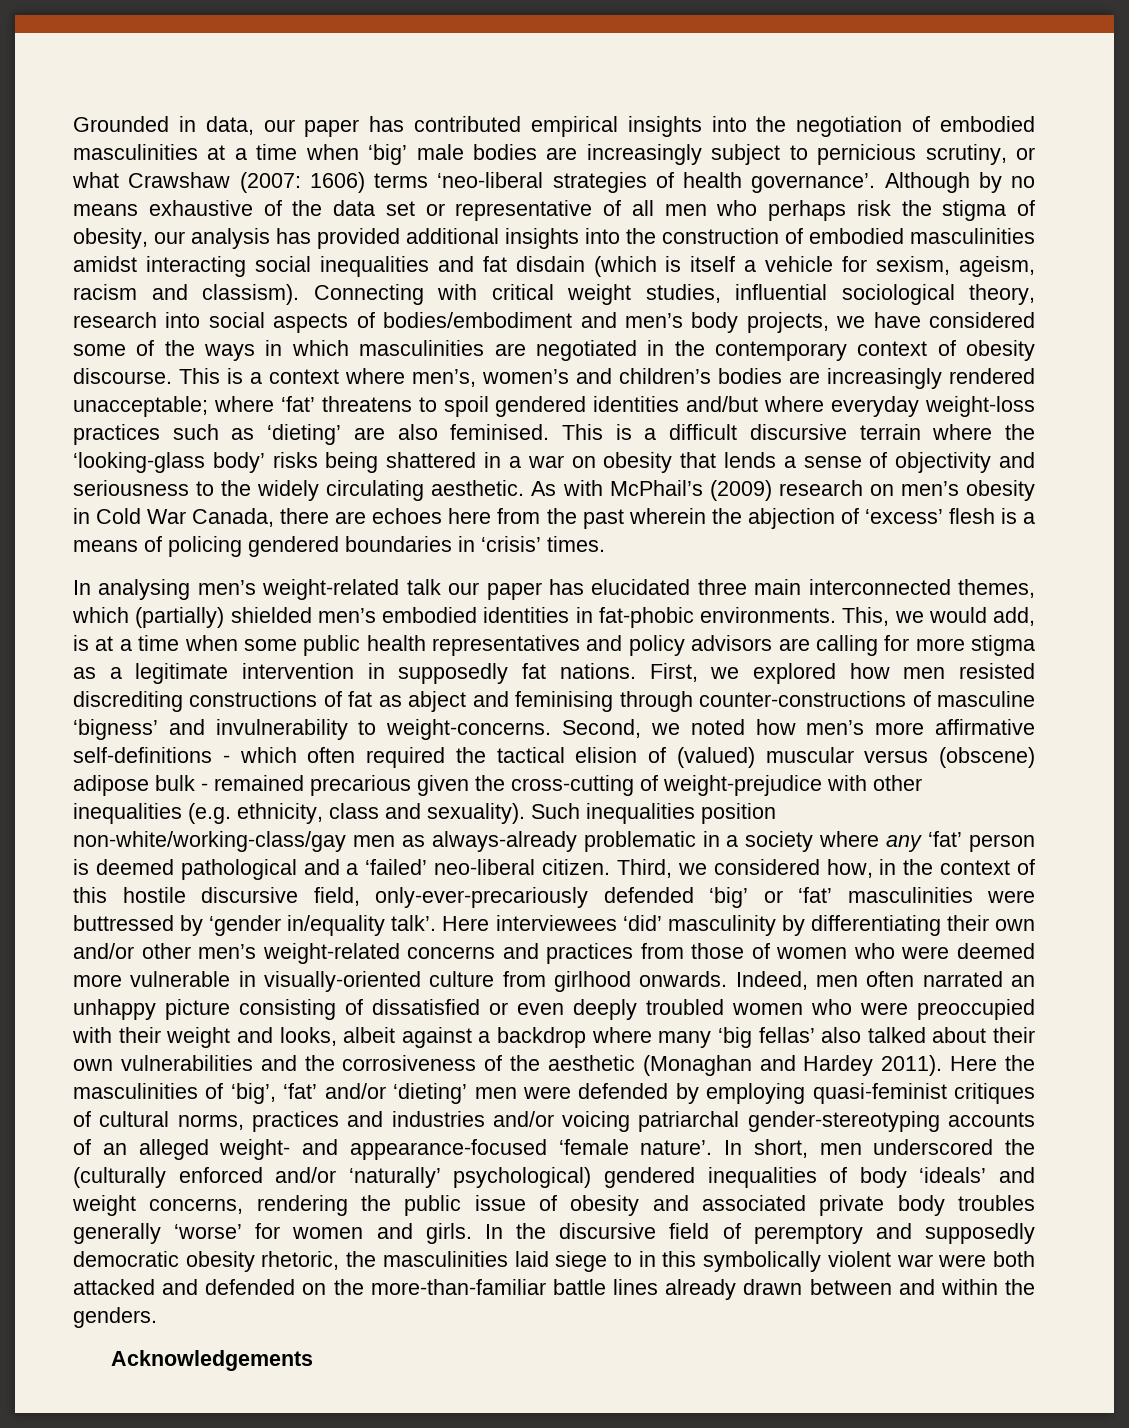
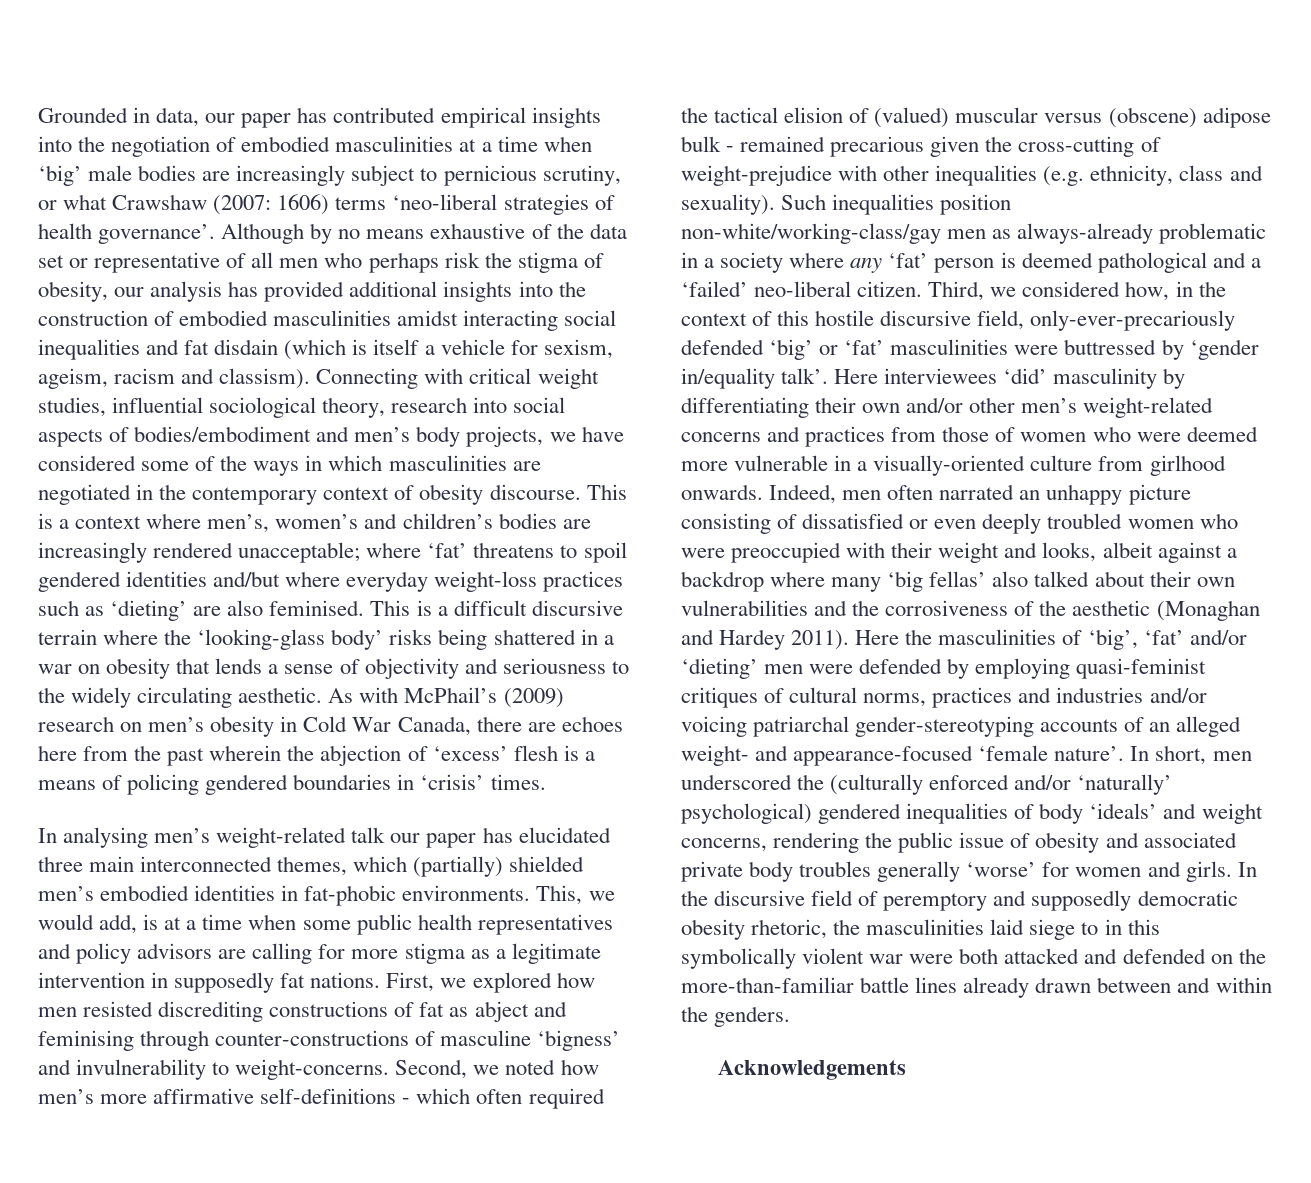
(256, 979) none -> [857,461,868,471] a

